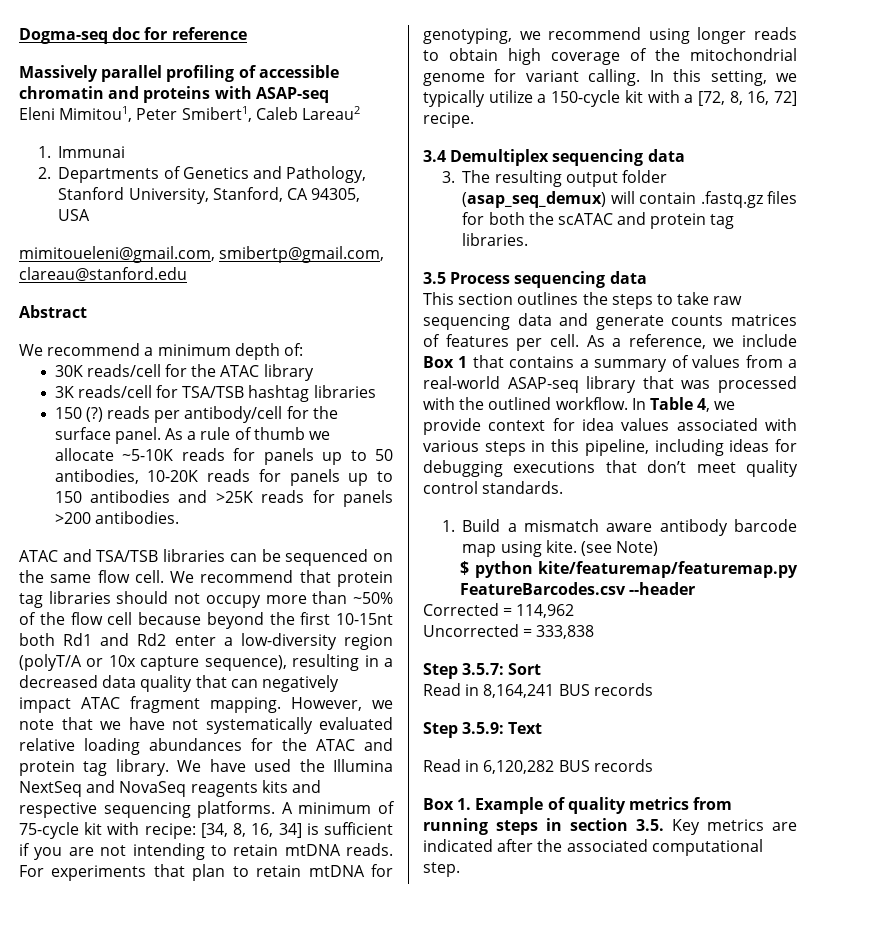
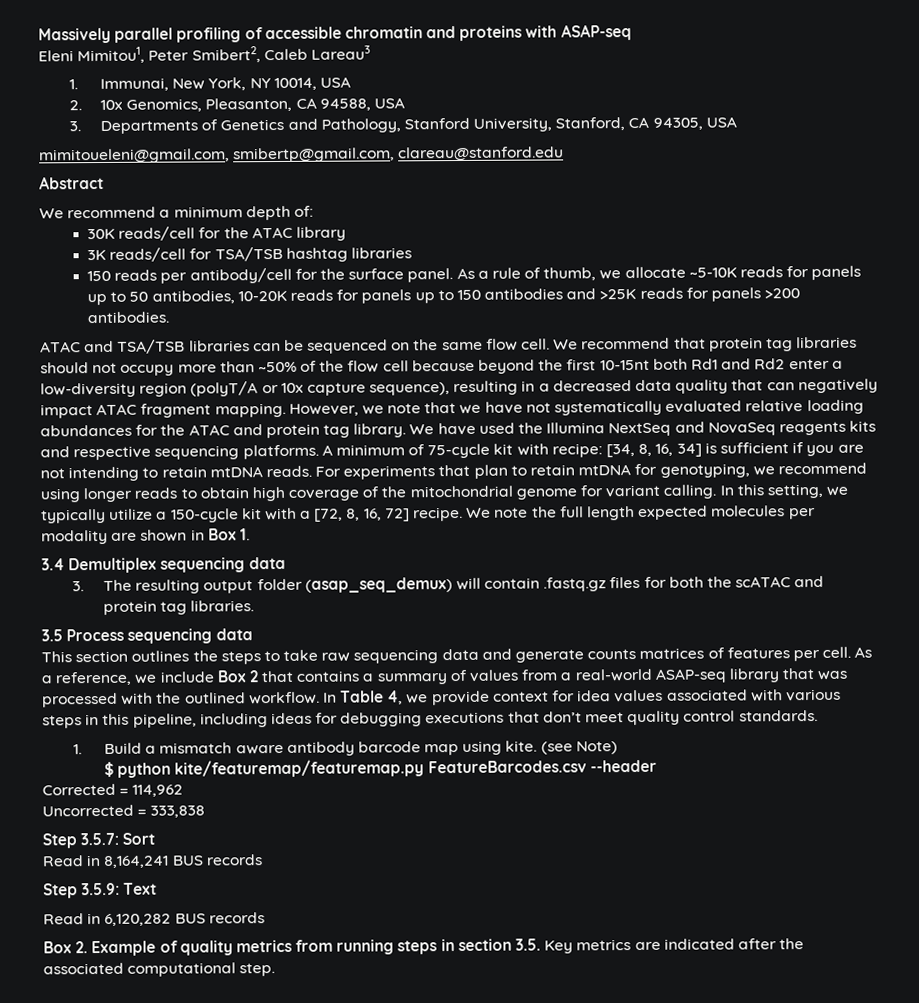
[19,27,247,44] Dogma-seq doc for reference // -> (38, 35) none
[181,106,360,122] [37,146,126,158] [37,167,51,179] Smibert1, Caleb Lareau2 // 1. Immunai // 2. -> [191,45,371,63] [68,76,351,92] [68,97,405,112] [68,121,81,132] Smibert2, Caleb Lareau3 // 1. Immunai, New York, NY 10014, USA // 2. 10x Genomics, Pleasanton, CA 94588, USA // 3.
[85,407,103,422] (?) -> (112, 276) none
[253,427,305,440] thumb -> [543,267,597,281] thumb,
(474, 120) none -> [466,505,816,521] [41,528,250,545] We note the full length expected molecules per modality are shown in Box 1.
[458,356,468,368] 1 -> [248,670,259,683] 2
[457,798,472,810] 1. -> [75,941,89,954] 2.

